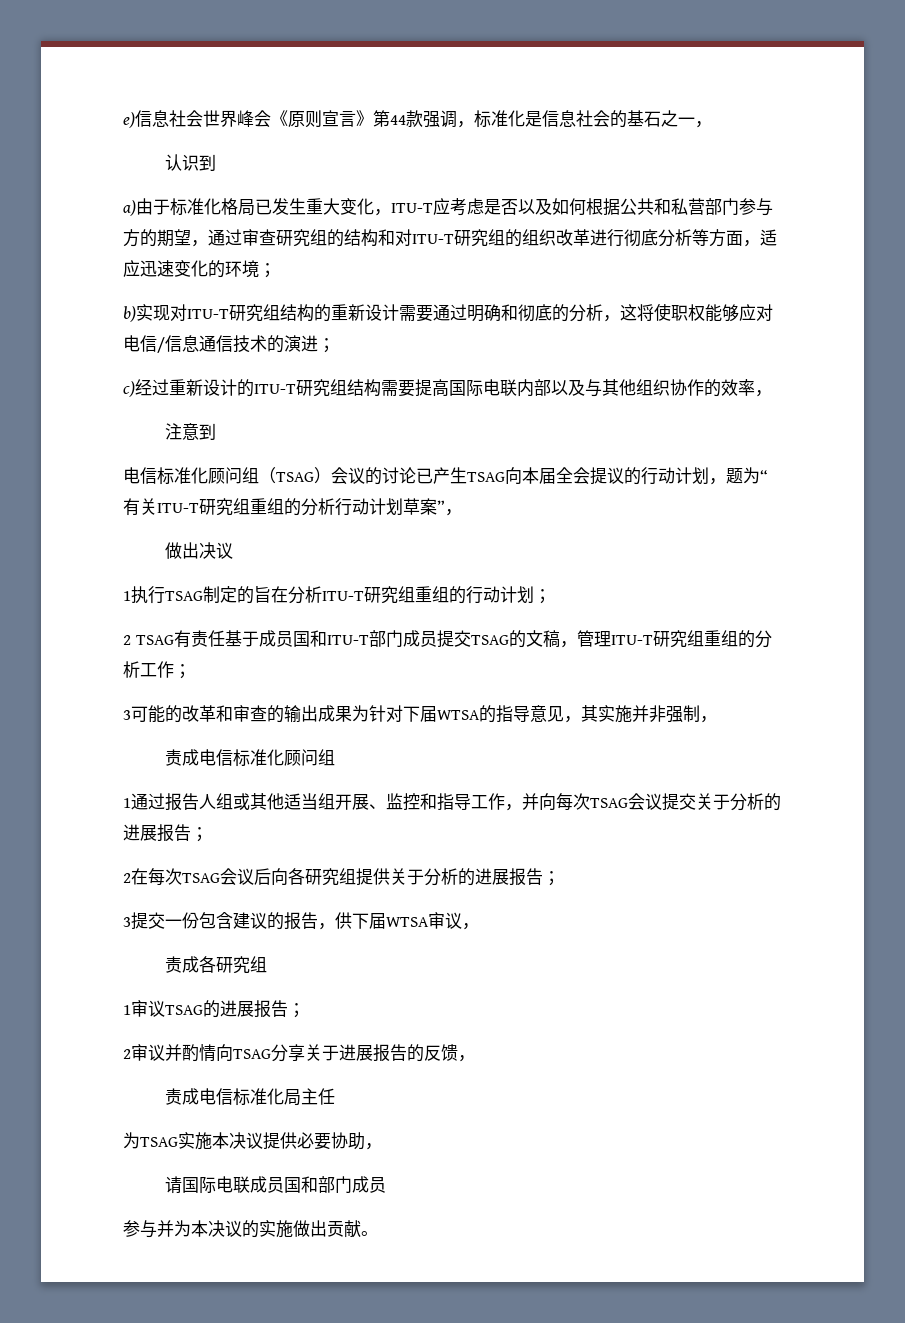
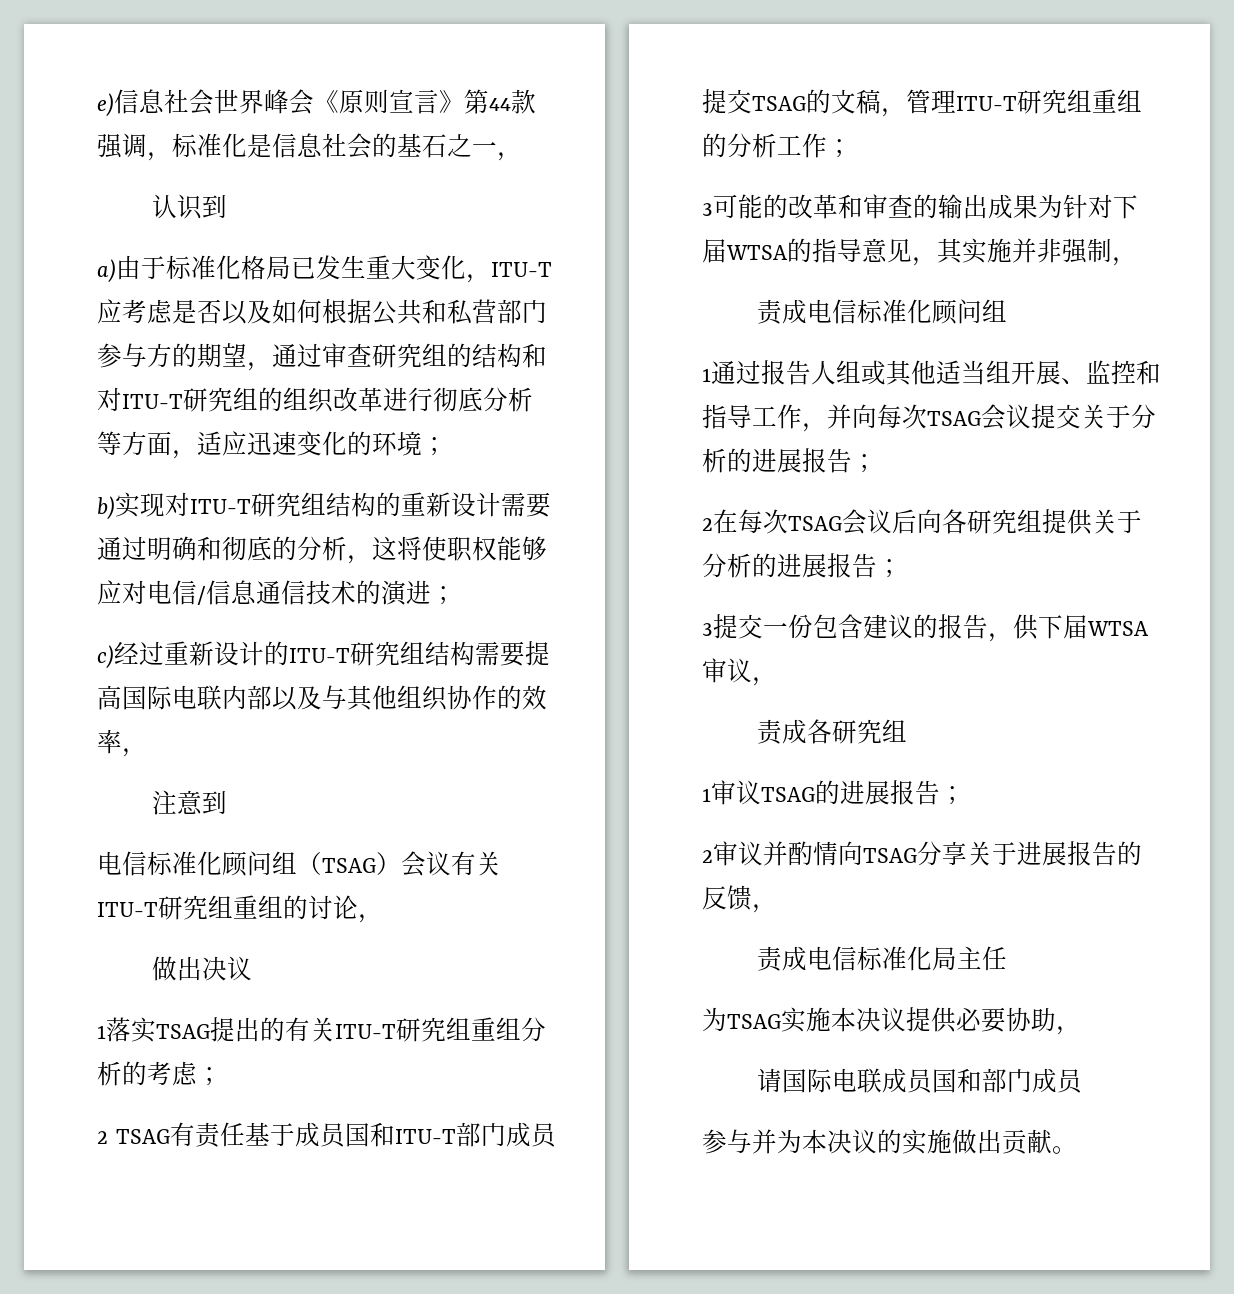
[365,467,768,485] 的讨论已产生TSAG向本届全会提议的行动计划，题为“ -> (451, 863) none
[301,498,445,516] 分析行动计划草案” -> [308,895,358,920] 讨论
[131,586,534,604] 执行TSAG制定的旨在分析ITU-T研究组重组的行动计划 -> [106,1017,546,1043] [97,1061,197,1086] 落实TSAG提出的有关ITU-T研究组重组分析的考虑

